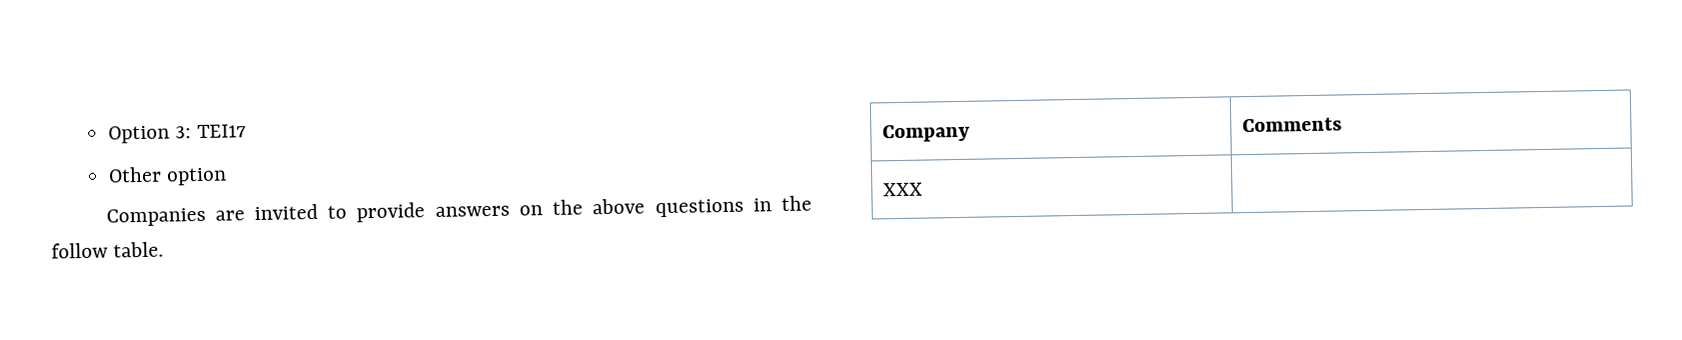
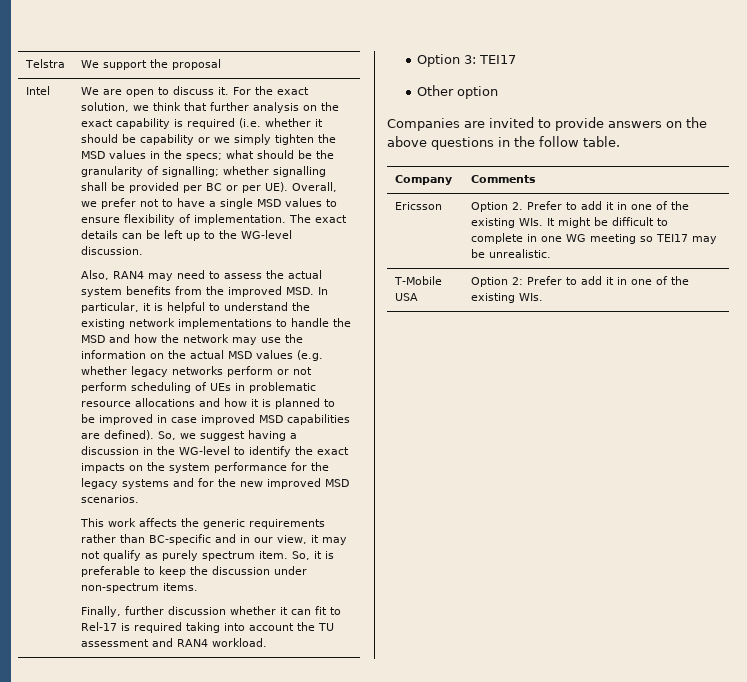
(108, 134) none -> [24,59,65,68] [80,59,221,70] [25,86,50,95] [80,86,309,97] [80,102,339,113] [80,118,323,129] [80,134,336,145] [80,150,334,161] [80,166,326,177] [80,182,337,193] [80,198,337,209] [80,214,347,225] [80,230,292,241] [80,246,143,255] [80,270,322,281] [80,286,328,297] [80,302,310,313] [80,318,351,329] [80,334,303,345] [80,350,323,361] [80,366,312,377] [80,382,316,393] [80,398,335,409] [80,414,350,425] [80,430,297,441] [80,446,349,457] [80,462,329,473] [80,478,349,489] [80,495,139,503] [79,518,325,529] [80,534,347,545] [80,550,334,561] [80,566,307,577] [80,583,198,593] [80,606,341,617] [80,622,334,633] [80,638,267,647] Telstra | We support the proposal // Intel | We are open to discuss it. For the exact solution, we think that further analysis on the exact capability is required (i.e. whether it should be capability or we simply tighten the MSD values in the specs; what should be the granularity of signalling; whether signalling shall be provided per BC or per UE). Overall, we prefer not to have a single MSD values to ensure flexibility of implementation. The exact details can be left up to the WG-level discussion. // Also, RAN4 may need to assess the actual system benefits from the improved MSD. In particular, it is helpful to understand the existing network implementations to handle the MSD and how the network may use the information on the actual MSD values (e.g. whether legacy networks perform or not perform scheduling of UEs in problematic resource allocations and how it is planned to be improved in case improved MSD capabilities are defined). So, we suggest having a discussion in the WG-level to identify the exact impacts on the system performance for the legacy systems and for the new improved MSD scenarios. // This work affects the generic requirements rather than BC-specific and in our view, it may not qualify as purely spectrum item. So, it is preferable to keep the discussion under non-spectrum items. // Finally, further discussion whether it can fit to Rel-17 is required taking into account the TU assessment and RAN4 workload. //
[882,182,923,197] XXX | -> [394,202,442,210] [470,201,689,212] [470,217,668,228] [470,233,717,244] [470,249,551,258] [393,276,442,285] [394,293,418,301] [470,276,689,287] [470,293,543,303] Ericsson | Option 2. Prefer to add it in one of the existing WIs. It might be difficult to complete in one WG meeting so TEI17 may be unrealistic. // T-Mobile USA | Option 2: Prefer to add it in one of the existing WIs.

